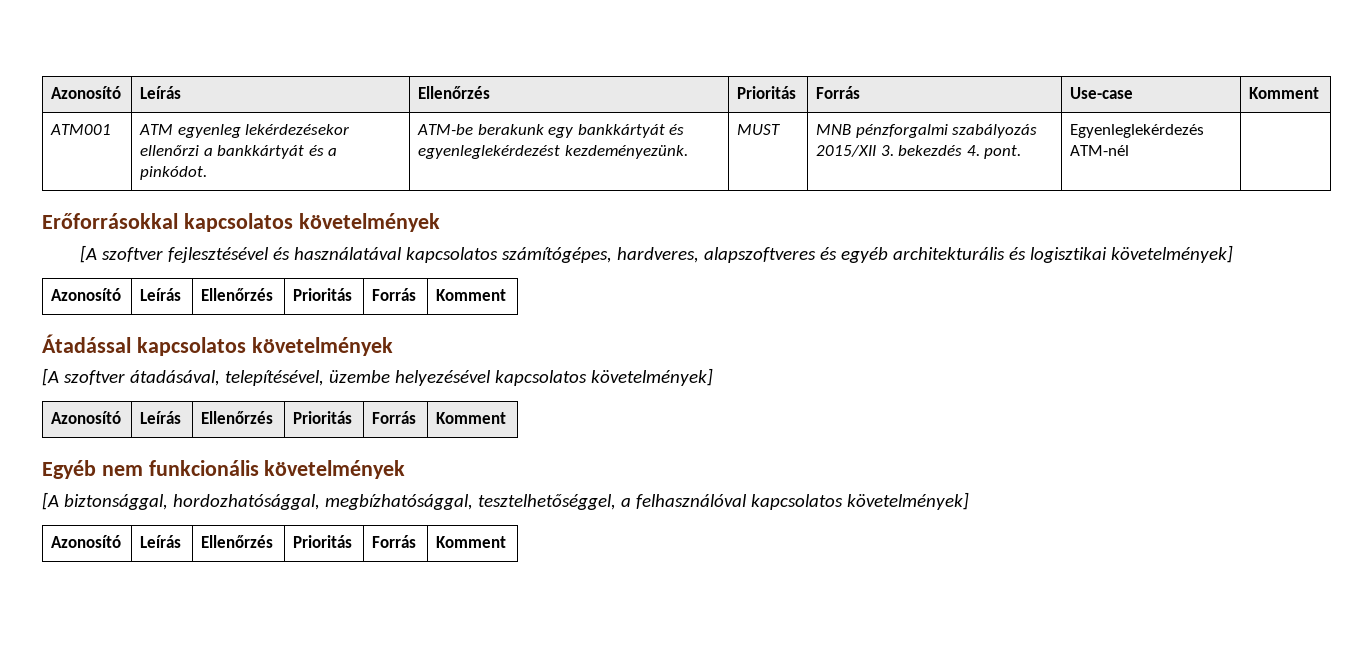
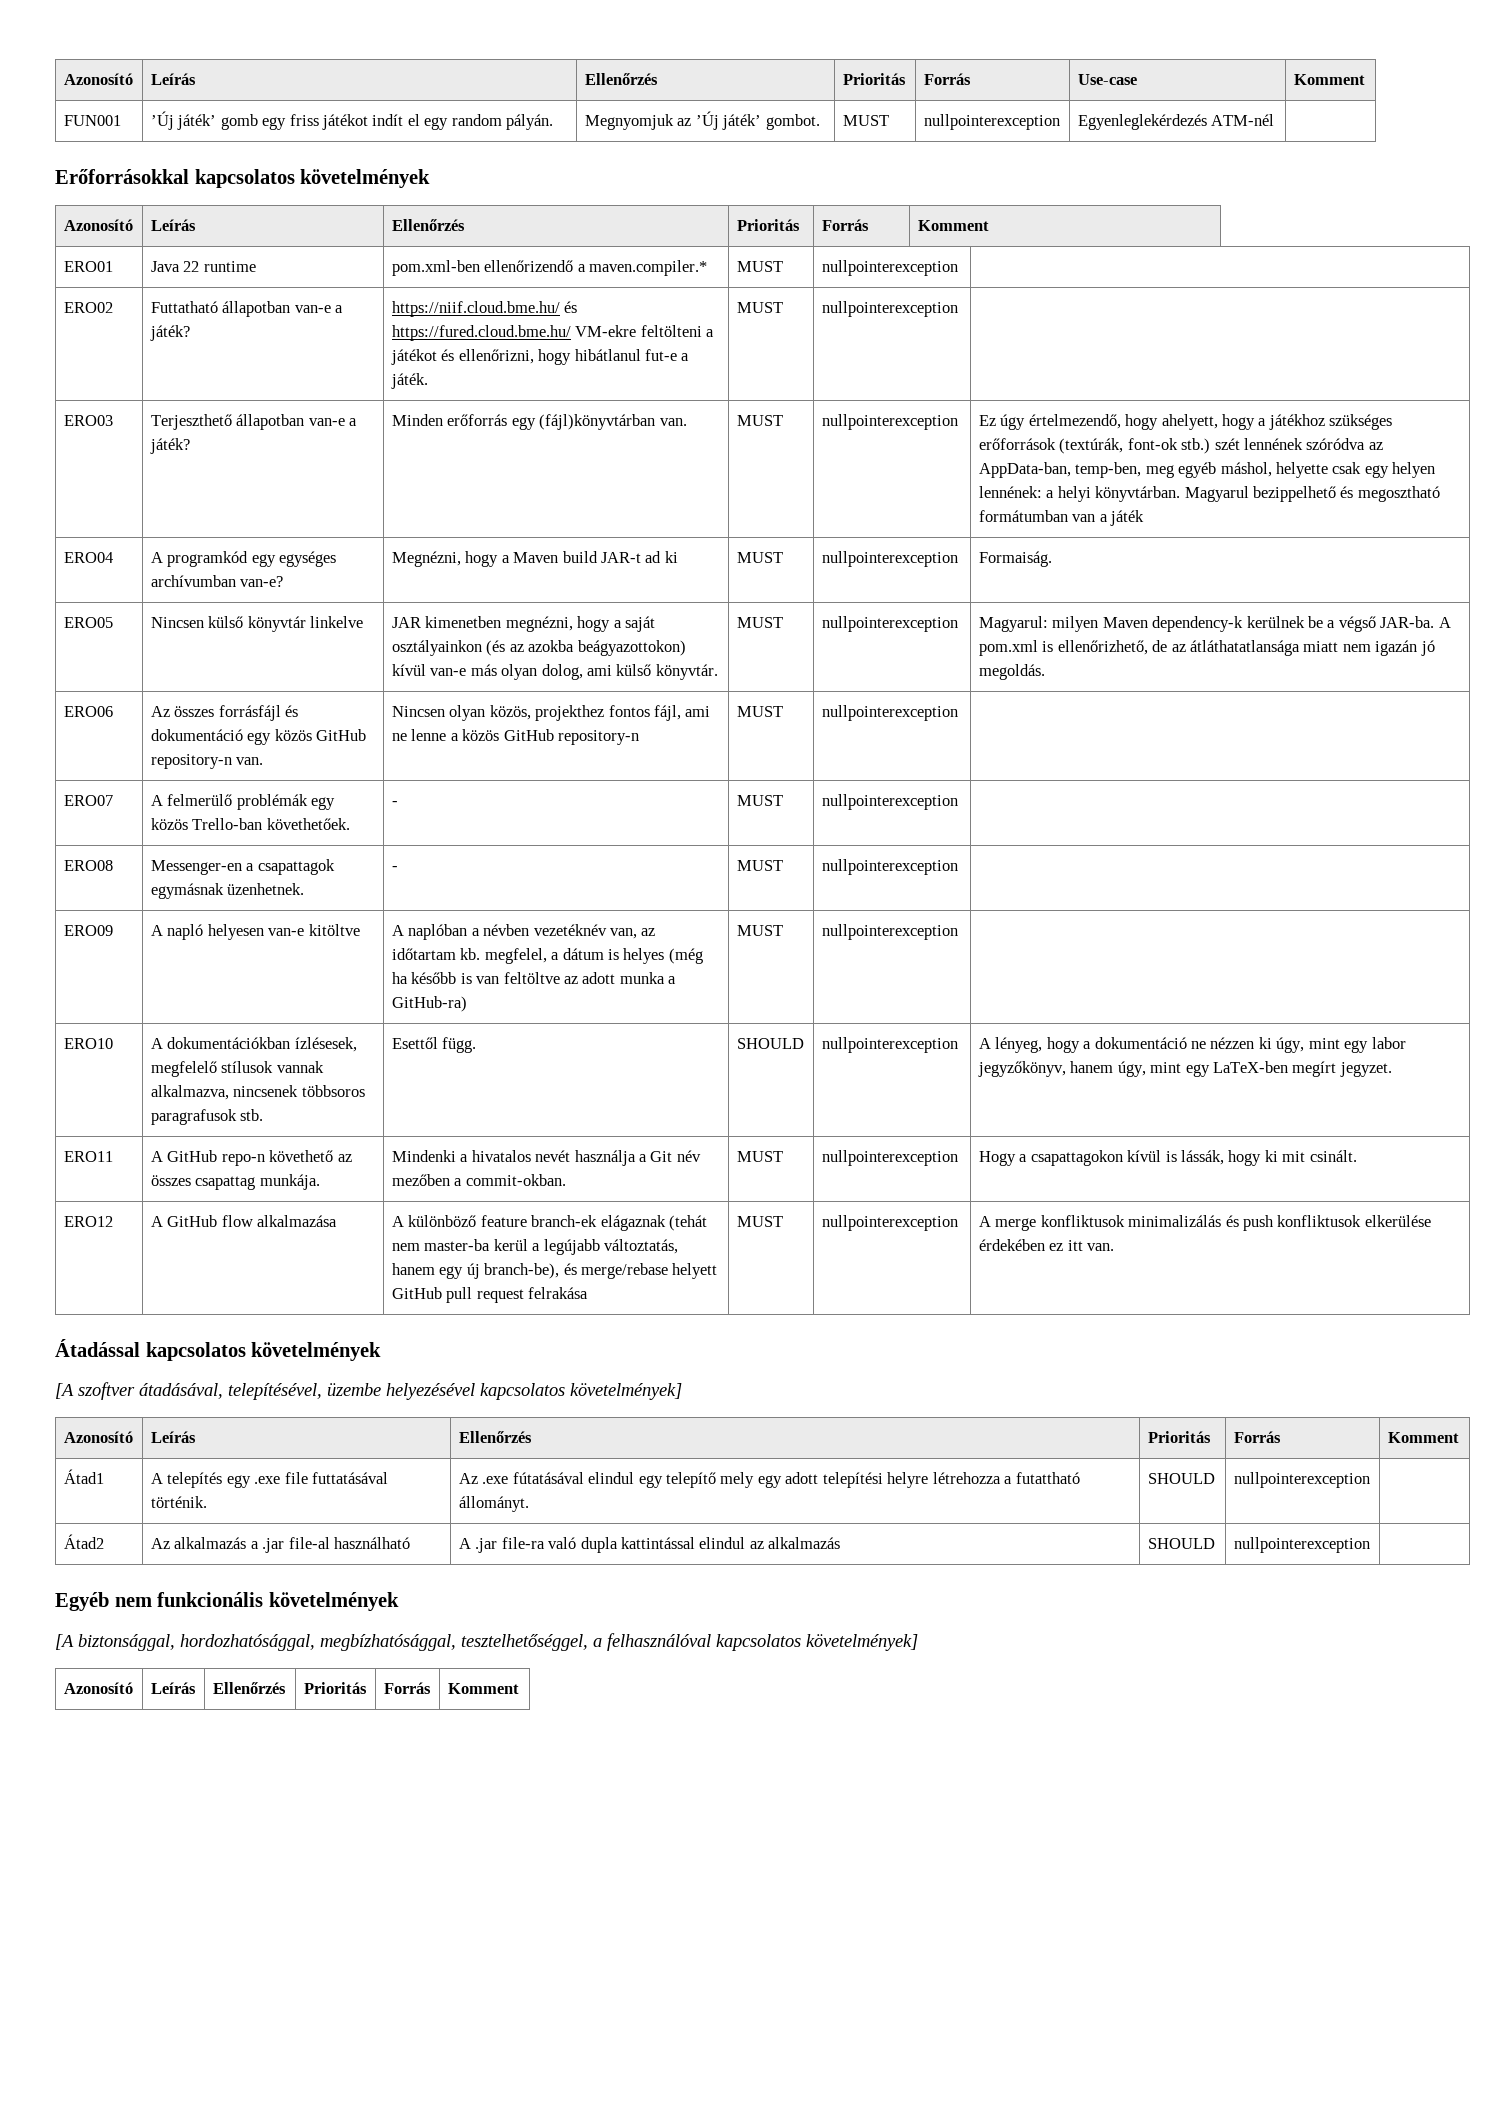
[50,124,112,135] [139,124,350,138] [140,145,338,159] [140,166,208,180] [417,124,685,138] [418,145,688,159] [737,124,781,135] [816,124,1038,138] [816,145,1022,159] ATM001 | ATM egyenleg lekérdezésekor ellenőrzi a bankkártyát és a pinkódot. | ATM-be berakunk egy bankkártyát és egyenleglekérdezést kezdeményezünk. | MUST | MNB pénzforgalmi szabályozás 2015/XII 3. bekezdés 4. pont. -> [63,115,121,126] [150,111,554,130] [584,111,820,130] [842,115,889,126] [923,114,1060,130] FUN001 | ’Új játék’ gomb egy friss játékot indít el egy random pályán. | Megnyomjuk az ’Új játék’ gombot. | MUST | nullpointerexception
[80,245,1234,263] [51,288,122,301] [140,288,182,301] [201,288,274,301] [293,288,353,301] [372,288,417,301] [436,289,507,301] // [A szoftver fejlesztésével és használatával kapcsolatos számítógépes, hardveres, alapszoftveres és egyéb architekturális és logisztikai követelmények] // Azonosító | Leírás | Ellenőrzés | Prioritás | Forrás | Komment -> [63,219,133,231] [150,219,196,231] [391,219,465,231] [736,219,800,231] [821,219,869,231] [917,220,989,231] [63,261,113,272] [150,261,256,272] [391,260,708,276] [736,261,783,272] [821,260,958,276] [63,302,113,313] [150,301,344,317] [149,325,190,341] [391,301,578,317] [391,325,715,341] [390,349,690,365] [390,373,428,389] [736,302,783,313] [821,301,958,317] [63,415,113,426] [150,414,358,430] [149,438,190,454] [391,414,687,430] [736,415,783,426] [821,414,958,430] [978,414,1393,430] [978,438,1383,454] [978,462,1436,478] [978,486,1440,502] [978,510,1145,526] [63,552,113,563] [150,551,337,567] [150,575,284,587] [391,551,678,567] [736,552,783,563] [821,551,958,567] [978,551,1052,567] [63,617,113,628] [150,616,364,632] [391,616,655,632] [391,640,686,656] [391,664,718,680] [736,617,783,628] [821,616,958,632] [978,616,1451,632] [978,640,1435,656] [978,664,1045,680] [63,706,113,717] [150,705,299,721] [150,729,367,745] [150,754,264,769] [391,705,711,721] [391,729,639,745] [736,706,783,717] [821,705,958,721] [63,795,113,806] [150,794,336,810] [150,818,350,830] [391,801,398,806] [736,795,783,806] [821,794,958,810] [63,860,113,871] [150,859,335,875] [150,883,305,899] [391,866,398,871] [736,860,783,871] [821,859,958,875] [63,925,113,936] [150,924,360,940] [391,924,656,940] [391,948,703,964] [391,972,677,984] [391,996,467,1012] [736,925,783,936] [821,924,958,940] [63,1038,113,1049] [150,1037,357,1052] [150,1061,324,1077] [150,1085,365,1100] [150,1109,264,1125] [391,1037,477,1053] [736,1038,804,1049] [821,1037,958,1053] [978,1037,1406,1053] [977,1061,1392,1077] [63,1151,113,1162] [150,1150,352,1166] [150,1174,320,1190] [391,1150,701,1166] [391,1174,566,1186] [736,1151,783,1162] [821,1150,958,1166] [978,1150,1357,1166] [63,1216,113,1227] [150,1215,338,1227] [391,1215,707,1231] [391,1239,678,1255] [391,1263,718,1279] [391,1287,589,1303] [736,1216,783,1227] [821,1215,958,1231] [978,1215,1431,1231] [978,1239,1115,1251] // Azonosító | Leírás | Ellenőrzés | Prioritás | Forrás | Komment // ERO01 | Java 22 runtime | pom.xml-ben ellenőrizendő a maven.compiler.* | MUST | nullpointerexception | // ERO02 | Futtatható állapotban van-e a játék? | https://niif.cloud.bme.hu/ és https://fured.cloud.bme.hu/ VM-ekre feltölteni a játékot és ellenőrizni, hogy hibátlanul fut-e a játék. | MUST | nullpointerexception | // ERO03 | Terjeszthető állapotban van-e a játék? | Minden erőforrás egy (fájl)könyvtárban van. | MUST | nullpointerexception | Ez úgy értelmezendő, hogy ahelyett, hogy a játékhoz szükséges erőforrások (textúrák, font-ok stb.) szét lennének szóródva az AppData-ban, temp-ben, meg egyéb máshol, helyette csak egy helyen lennének: a helyi könyvtárban. Magyarul bezippelhető és megosztható formátumban van a játék // ERO04 | A programkód egy egységes archívumban van-e? | Megnézni, hogy a Maven build JAR-t ad ki | MUST | nullpointerexception | Formaiság. // ERO05 | Nincsen külső könyvtár linkelve | JAR kimenetben megnézni, hogy a saját osztályainkon (és az azokba beágyazottokon) kívül van-e más olyan dolog, ami külső könyvtár. | MUST | nullpointerexception | Magyarul: milyen Maven dependency-k kerülnek be a végső JAR-ba. A pom.xml is ellenőrizhető, de az átláthatatlansága miatt nem igazán jó megoldás. // ERO06 | Az összes forrásfájl és dokumentáció egy közös GitHub repository-n van. | Nincsen olyan közös, projekthez fontos fájl, ami ne lenne a közös GitHub repository-n | MUST | nullpointerexception | // ERO07 | A felmerülő problémák egy közös Trello-ban követhetőek. | - | MUST | nullpointerexception | // ERO08 | Messenger-en a csapattagok egymásnak üzenhetnek. | - | MUST | nullpointerexception | // ERO09 | A napló helyesen van-e kitöltve | A naplóban a névben vezetéknév van, az időtartam kb. megfelel, a dátum is helyes (még ha később is van feltöltve az adott munka a GitHub-ra) | MUST | nullpointerexception | // ERO10 | A dokumentációkban ízlésesek, megfelelő stílusok vannak alkalmazva, nincsenek többsoros paragrafusok stb. | Esettől függ. | SHOULD | nullpointerexception | A lényeg, hogy a dokumentáció ne nézzen ki úgy, mint egy labor jegyzőkönyv, hanem úgy, mint egy LaTeX-ben megírt jegyzet. // ERO11 | A GitHub repo-n követhető az összes csapattag munkája. | Mindenki a hivatalos nevét használja a Git név mezőben a commit-okban. | MUST | nullpointerexception | Hogy a csapattagokon kívül is lássák, hogy ki mit csinált. // ERO12 | A GitHub flow alkalmazása | A különböző feature branch-ek elágaznak (tehát nem master-ba kerül a legújabb változtatás, hanem egy új branch-be), és merge/rebase helyett GitHub pull request felrakása | MUST | nullpointerexception | A merge konfliktusok minimalizálás és push konfliktusok elkerülése érdekében ez itt van.
(507, 418) none -> [63,1469,104,1484] [150,1472,388,1488] [150,1496,207,1508] [458,1472,1080,1488] [458,1496,529,1512] [1147,1473,1215,1484] [1233,1472,1370,1488] [63,1534,104,1549] [150,1537,410,1553] [458,1537,841,1553] [1147,1538,1215,1549] [1233,1537,1370,1553] // Átad1 | A telepítés egy .exe file futtatásával történik. | Az .exe fútatásával elindul egy telepítő mely egy adott telepítési helyre létrehozza a futattható állományt. | SHOULD | nullpointerexception | // Átad2 | Az alkalmazás a .jar file-al használható | A .jar file-ra való dupla kattintással elindul az alkalmazás | SHOULD | nullpointerexception |

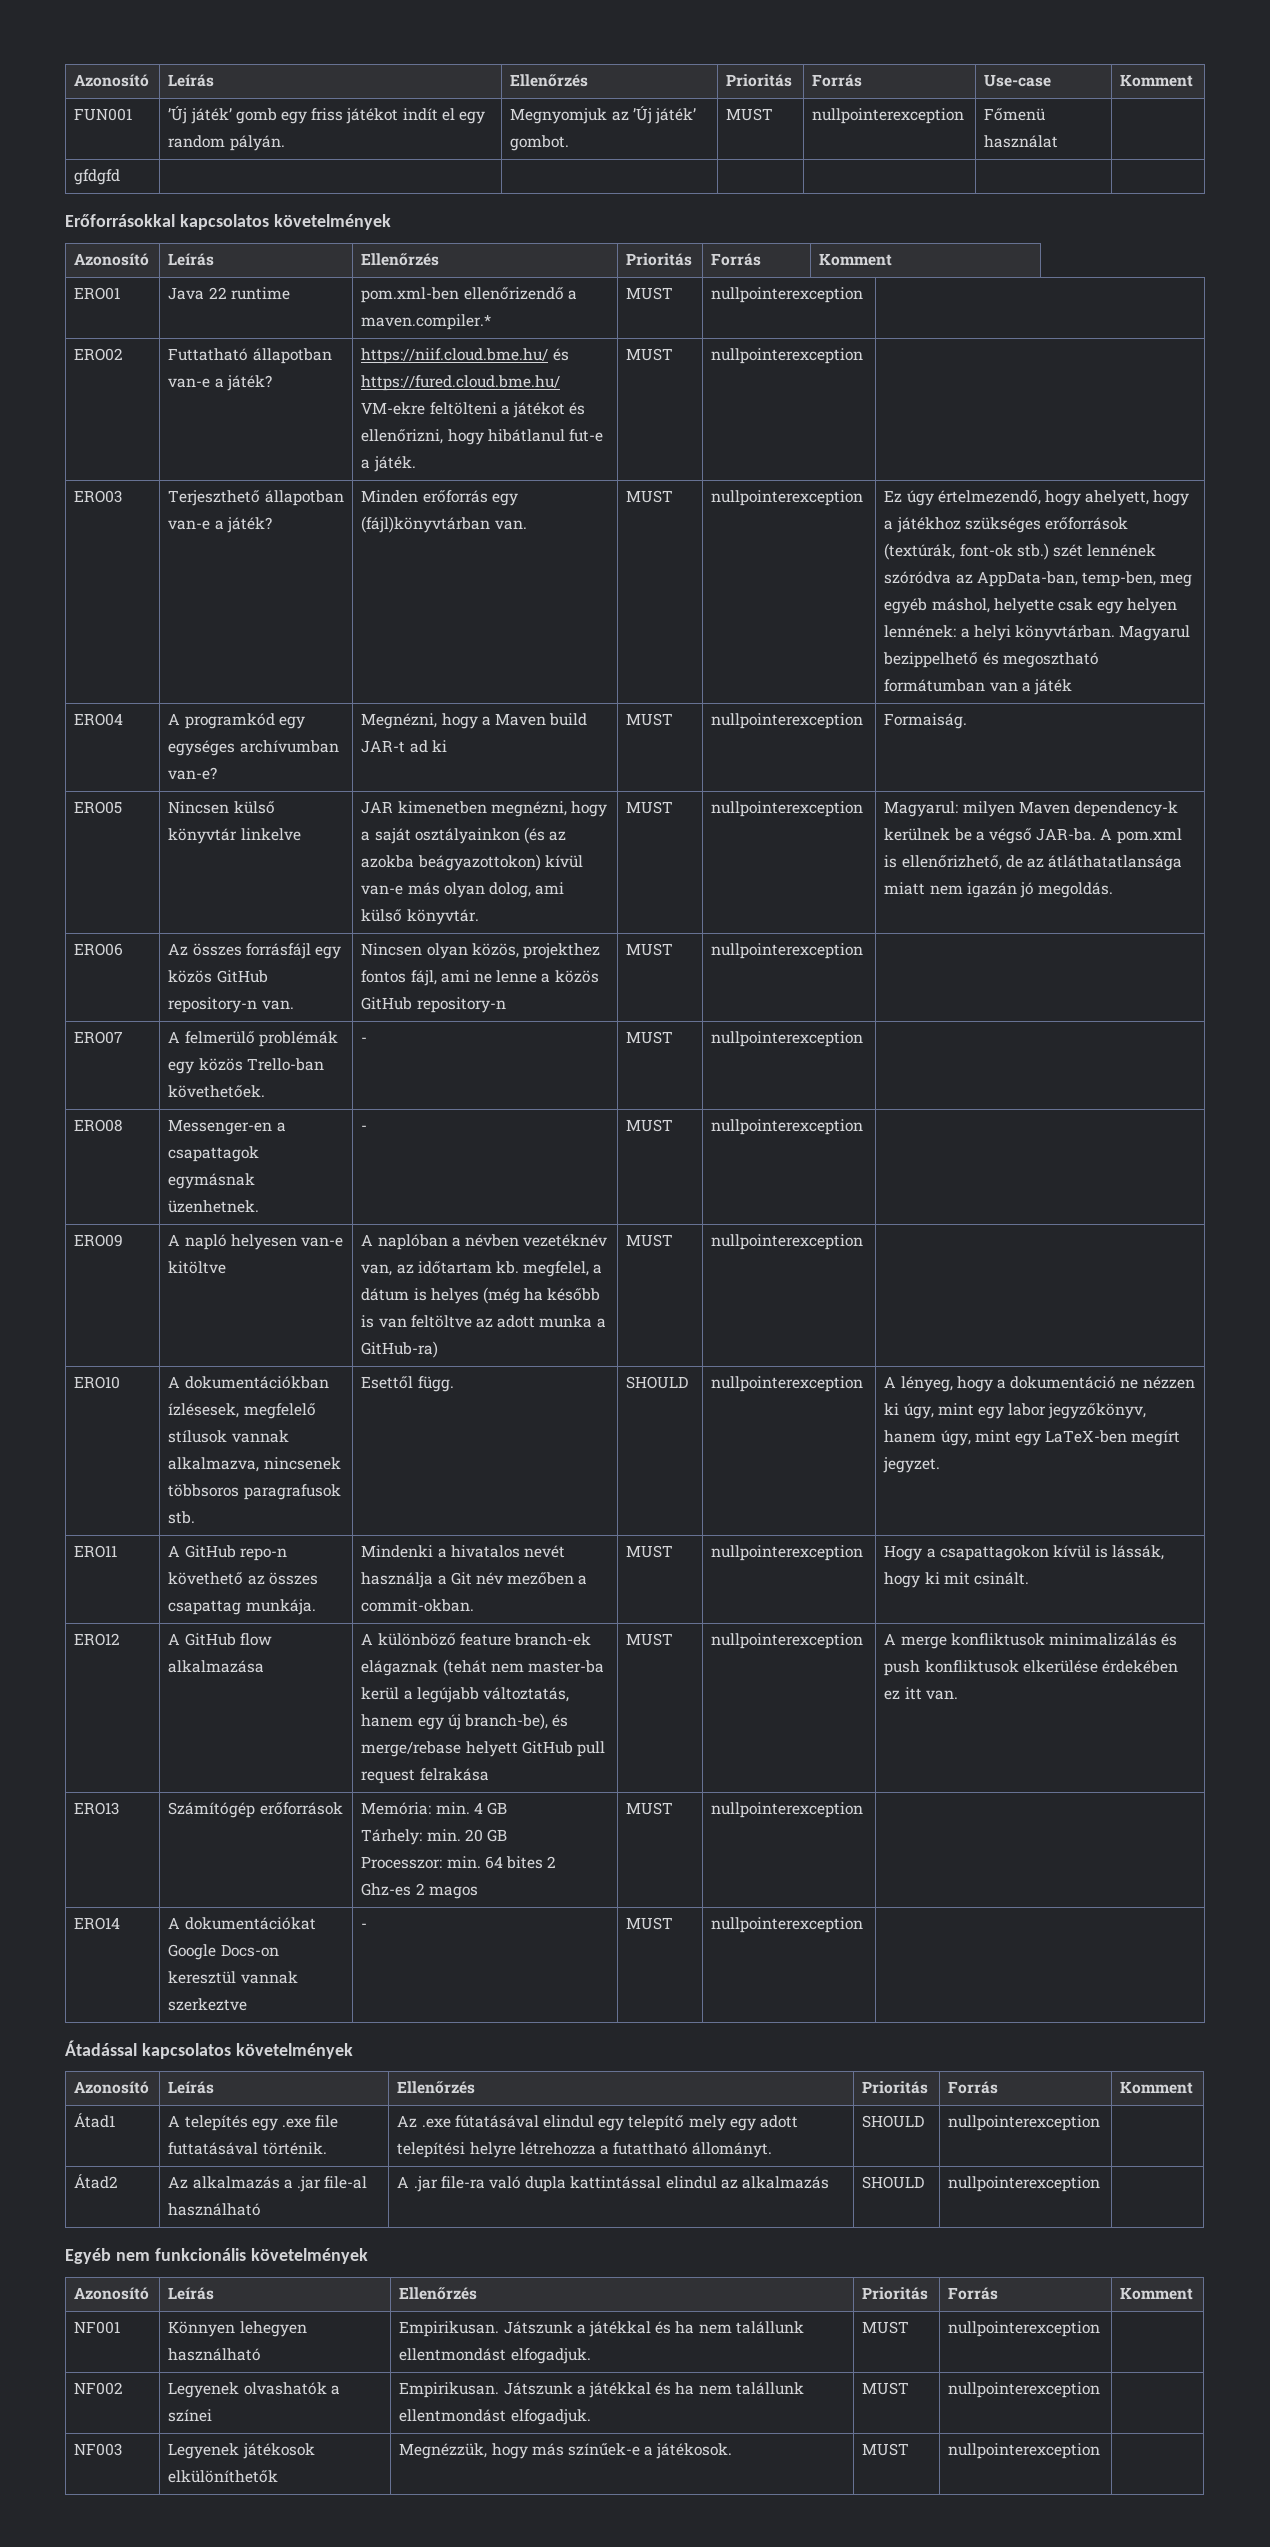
[1077,114,1275,130] Egyenleglekérdezés ATM-nél -> [984,108,1046,121] [984,135,1059,148] [74,169,121,185] Főmenü használat | // gfdgfd | | | | |
[285,705,299,717] [150,729,243,741] és dokumentáció -> (311, 951) none
[55,1339,382,1361] [55,1382,682,1400] // Átadással kapcsolatos követelmények // [A szoftver átadásával, telepítésével, üzembe helyezésével kapcsolatos követelmények] -> [74,1802,120,1815] [168,1802,343,1818] [361,1802,507,1815] [361,1829,507,1845] [361,1856,557,1869] [361,1883,478,1899] [626,1802,674,1815] [711,1802,864,1818] [74,1917,121,1930] [168,1917,316,1930] [168,1944,279,1960] [168,1971,298,1984] [168,1998,248,2011] [361,1923,368,1929] [626,1917,674,1930] [711,1917,864,1933] [65,2040,353,2059] // ERO13 | Számítógép erőforrások | Memória: min. 4 GB // Tárhely: min. 20 GB // Processzor: min. 64 bites 2 Ghz-es 2 magos | MUST | nullpointerexception | // ERO14 | A dokumentációkat Google Docs-on keresztül vannak szerkeztve | - | MUST | nullpointerexception | // Átadással kapcsolatos követelmények
[55,1633,918,1651] [63,1682,133,1694] [150,1682,196,1694] [212,1682,286,1694] [303,1682,367,1694] [383,1682,431,1694] [447,1683,519,1694] // [A biztonsággal, hordozhatósággal, megbízhatósággal, tesztelhetőséggel, a felhasználóval kapcsolatos követelmények] // Azonosító | Leírás | Ellenőrzés | Prioritás | Forrás | Komment -> [74,2287,150,2300] [168,2287,215,2300] [399,2287,478,2300] [862,2287,929,2300] [948,2287,999,2300] [1120,2287,1194,2300] [74,2321,121,2334] [168,2321,307,2337] [168,2348,262,2361] [399,2321,804,2337] [399,2348,591,2364] [862,2321,910,2334] [948,2321,1101,2337] [74,2382,124,2395] [168,2382,340,2398] [168,2409,213,2422] [399,2382,804,2398] [399,2409,591,2425] [862,2382,910,2395] [948,2382,1101,2398] [74,2443,123,2456] [168,2443,315,2459] [168,2470,279,2483] [399,2443,733,2459] [862,2443,910,2456] [948,2443,1101,2459] // Azonosító | Leírás | Ellenőrzés | Prioritás | Forrás | Komment // NF001 | Könnyen lehegyen használható | Empirikusan. Játszunk a játékkal és ha nem talállunk ellentmondást elfogadjuk. | MUST | nullpointerexception | // NF002 | Legyenek olvashatók a színei | Empirikusan. Játszunk a játékkal és ha nem talállunk ellentmondást elfogadjuk. | MUST | nullpointerexception | // NF003 | Legyenek játékosok elkülöníthetők | Megnézzük, hogy más színűek-e a játékosok. | MUST | nullpointerexception |

